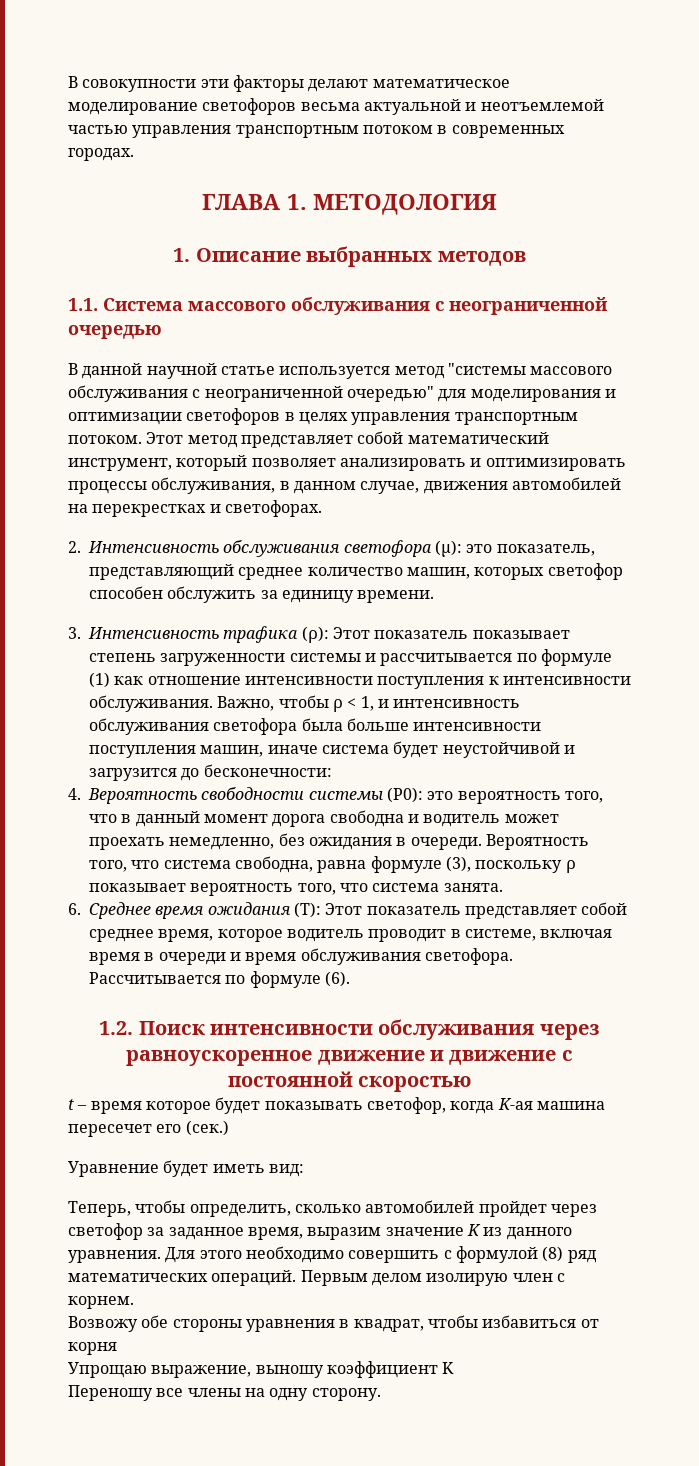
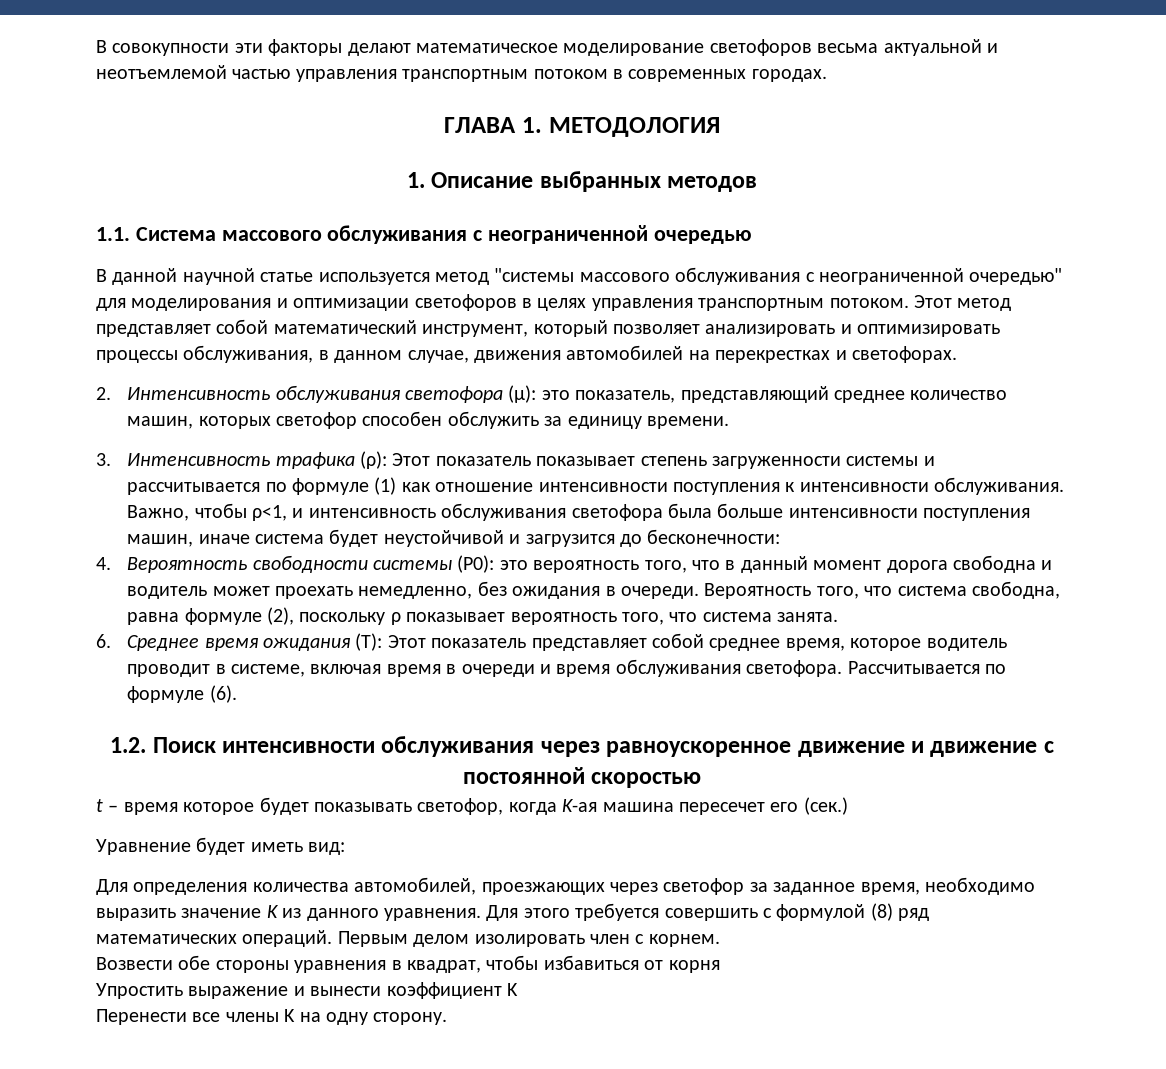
[332,696,374,712] ρ < 1, -> [251,505,287,521] ρ<1,
[445,856,471,872] (3), -> [266,607,294,625] (2),
[68,1200,547,1217] Теперь, чтобы определить, сколько автомобилей пройдет -> [96,877,605,895] Для определения количества автомобилей, проезжающих
[307,1227,382,1240] выразим -> [924,877,1035,895] [96,908,176,921] необходимо выразить
[245,1246,344,1263] необходимо -> [575,903,660,921] требуется
[426,1273,509,1286] изолирую -> [474,934,585,947] изолировать
[68,1316,138,1332] Возвожу -> [96,957,173,970] Возвести
[68,1362,324,1378] Упрощаю выражение, выношу -> [96,983,382,999] Упростить выражение и вынести
[68,1385,153,1401] Переношу -> [96,1009,187,1025] Перенести
(241, 1392) none -> [284,1009,296,1022] K

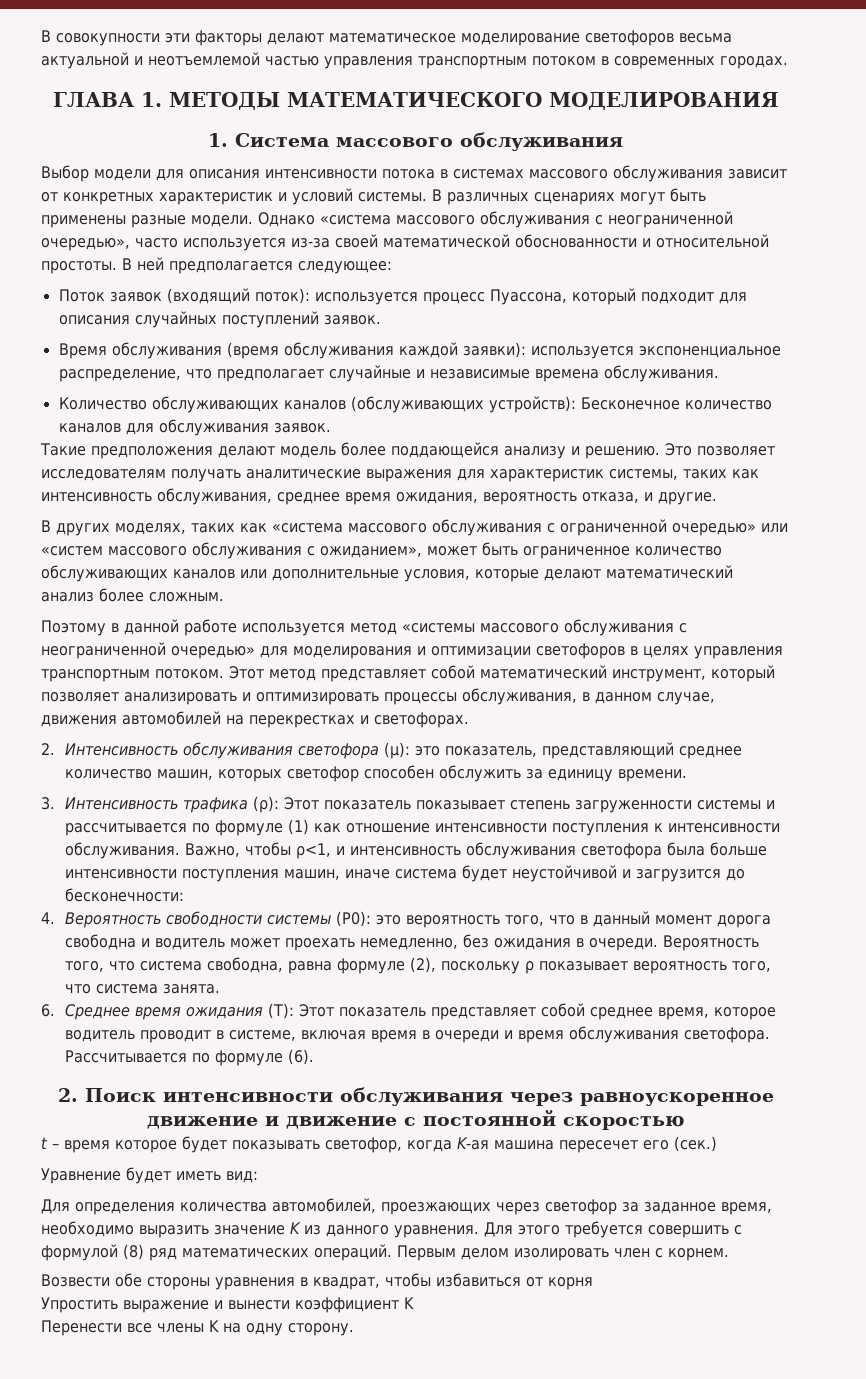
[548,117,720,137] [406,171,758,192] [96,225,752,244] [96,268,314,285] МЕТОДОЛОГИЯ // 1. Описание выбранных методов // 1.1. Система массового обслуживания с неограниченной очередью // В данной научной статье -> [168,92,779,110] [208,132,623,151] [41,165,787,182] [41,188,706,205] [41,211,733,228] [41,234,769,251] [41,257,392,274] [58,288,747,305] [58,311,381,328] [58,342,781,359] [58,365,719,382] [58,396,772,413] [58,419,331,436] [40,442,775,459] [41,469,759,482] [41,488,717,505] [41,519,788,536] [41,542,722,559] [41,565,733,582] [41,588,224,602] [41,619,237,636] МЕТОДЫ МАТЕМАТИЧЕСКОГО МОДЕЛИРОВАНИЯ // 1. Система массового обслуживания // Выбор модели для описания интенсивности потока в системах массового обслуживания зависит от конкретных характеристик и условий системы. В различных сценариях могут быть применены разные модели. Однако «система массового обслуживания с неограниченной очередью», часто используется из-за своей математической обоснованности и относительной простоты. В ней предполагается следующее: // Поток заявок (входящий поток): используется процесс Пуассона, который подходит для описания случайных поступлений заявок. // Время обслуживания (время обслуживания каждой заявки): используется экспоненциальное распределение, что предполагает случайные и независимые времена обслуживания. // Количество обслуживающих каналов (обслуживающих устройств): Бесконечное количество каналов для обслуживания заявок. // Такие предположения делают модель более поддающейся анализу и решению. Это позволяет исследователям получать аналитические выражения для характеристик системы, таких как интенсивность обслуживания, среднее время ожидания, вероятность отказа, и другие. // В других моделях, таких как «система массового обслуживания с ограниченной очередью» или «систем массового обслуживания с ожиданием», может быть ограниченное количество обслуживающих каналов или дополнительные условия, которые делают математический анализ более сложным. // Поэтому в данной работе
[494,267,1063,285] "системы массового обслуживания с неограниченной очередью" -> [402,619,687,636] [41,642,255,659] «системы массового обслуживания с неограниченной очередью»
[110,737,147,753] 1.2. -> [57,1088,78,1102] 2.

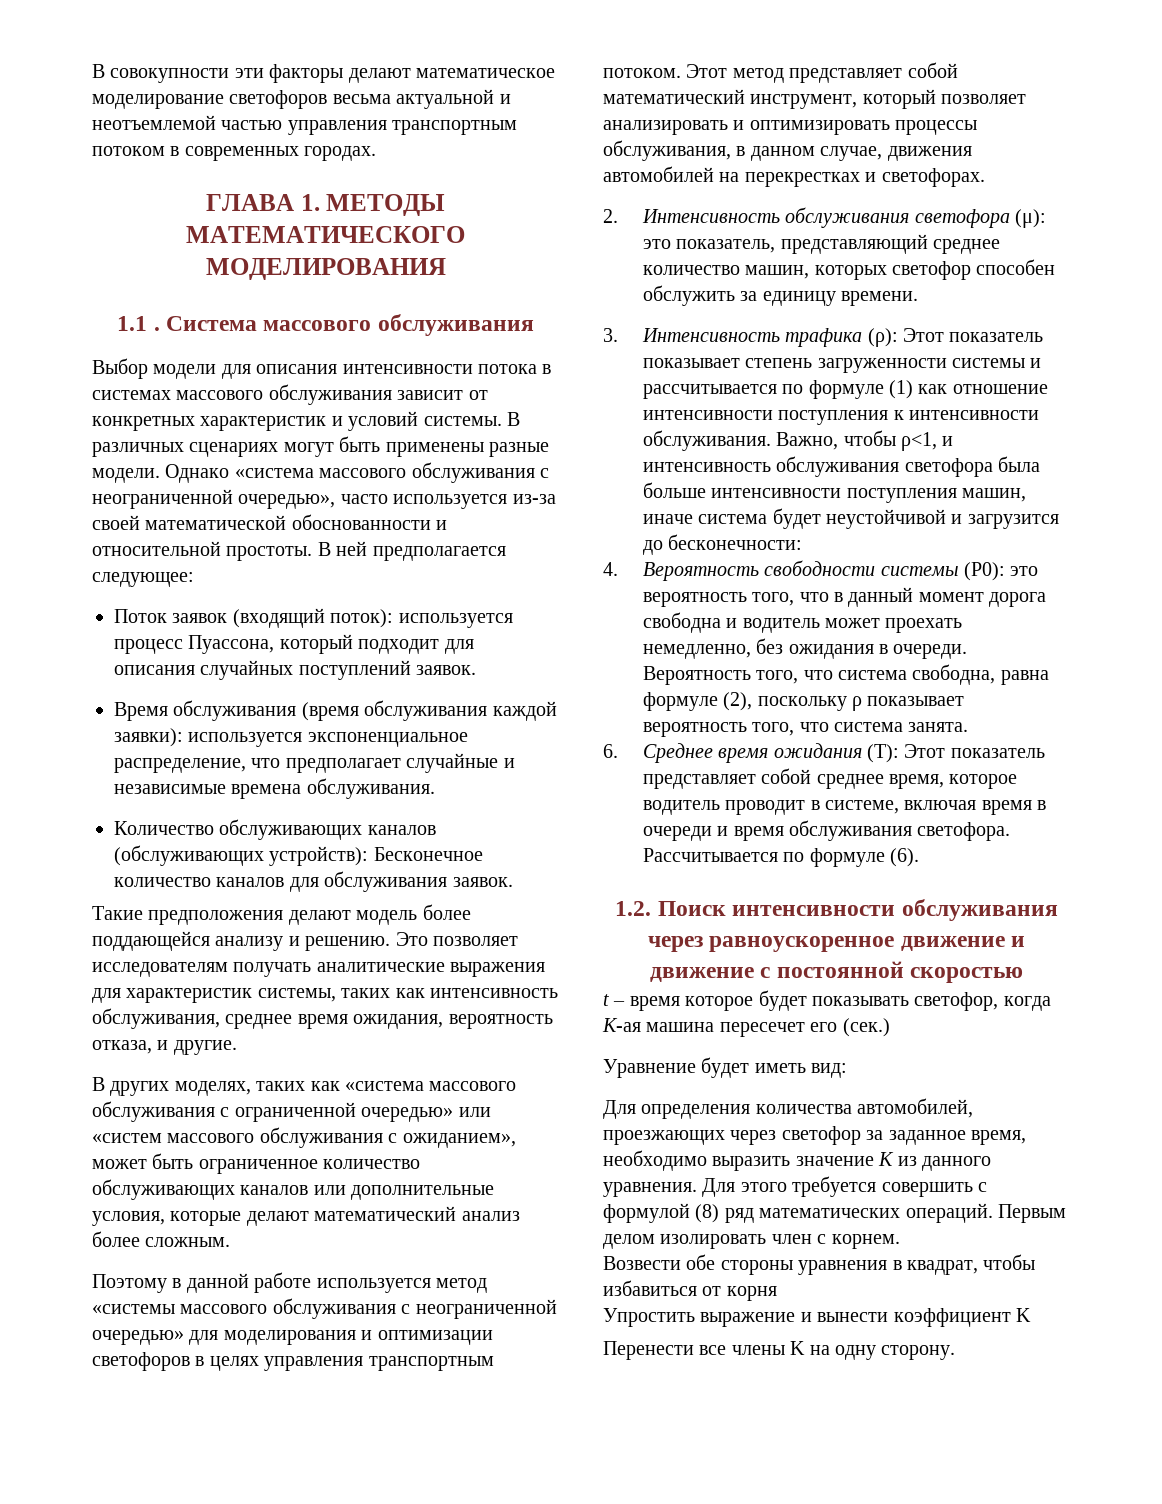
[208,133,228,147] 1. -> [117,316,160,331] 1.1 .
[57,1088,78,1102] 2. -> [615,901,652,916] 1.2.

